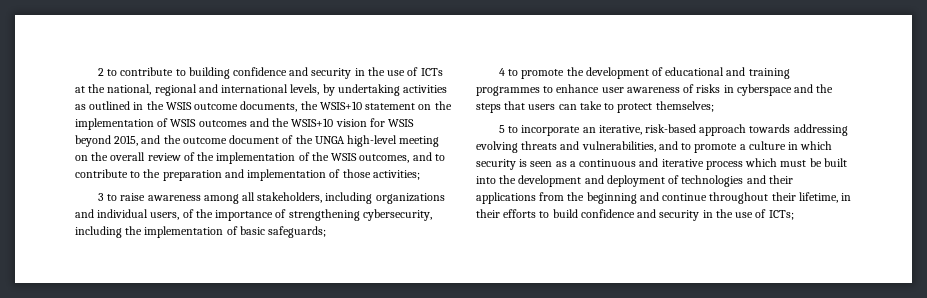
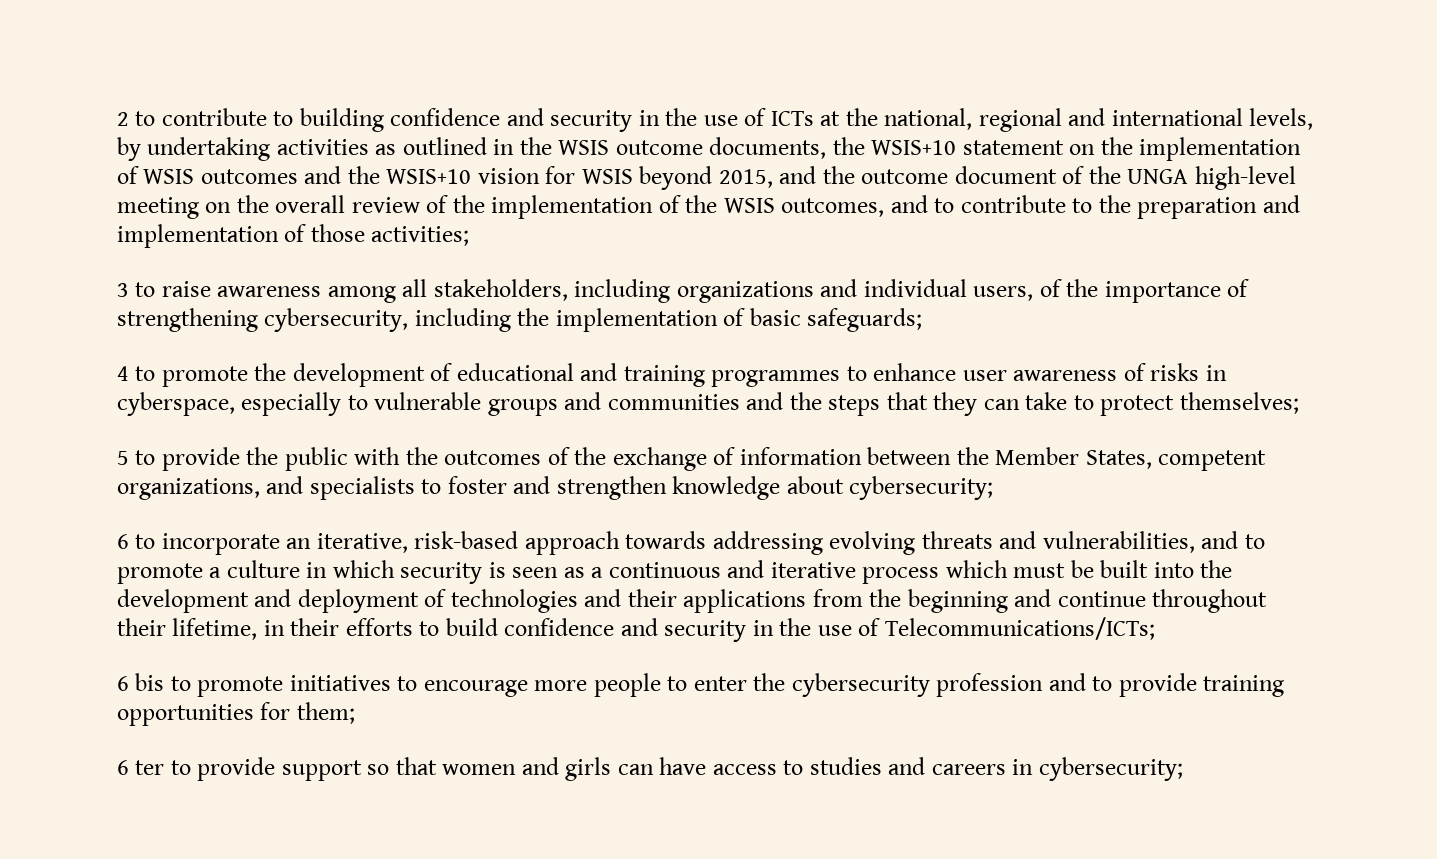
[736,84,792,96] cyberspace -> [117,392,740,416] cyberspace, especially to vulnerable groups and communities
[528,104,556,110] users -> [933,392,978,416] they
(519, 129) none -> [161,447,1267,471] [117,476,994,500] [117,534,156,549] provide the public with the outcomes of the exchange of information between the Member States, competent organizations, and specialists to foster and strengthen knowledge about cybersecurity; // 6 to
[768,210,794,220] ICTs; -> [884,617,1155,640] [117,673,1285,697] [117,702,355,726] [117,757,1183,781] Telecommunications/ICTs; // 6 bis to promote initiatives to encourage more people to enter the cybersecurity profession and to provide training opportunities for them; // 6 ter to provide support so that women and girls can have access to studies and careers in cybersecurity;

